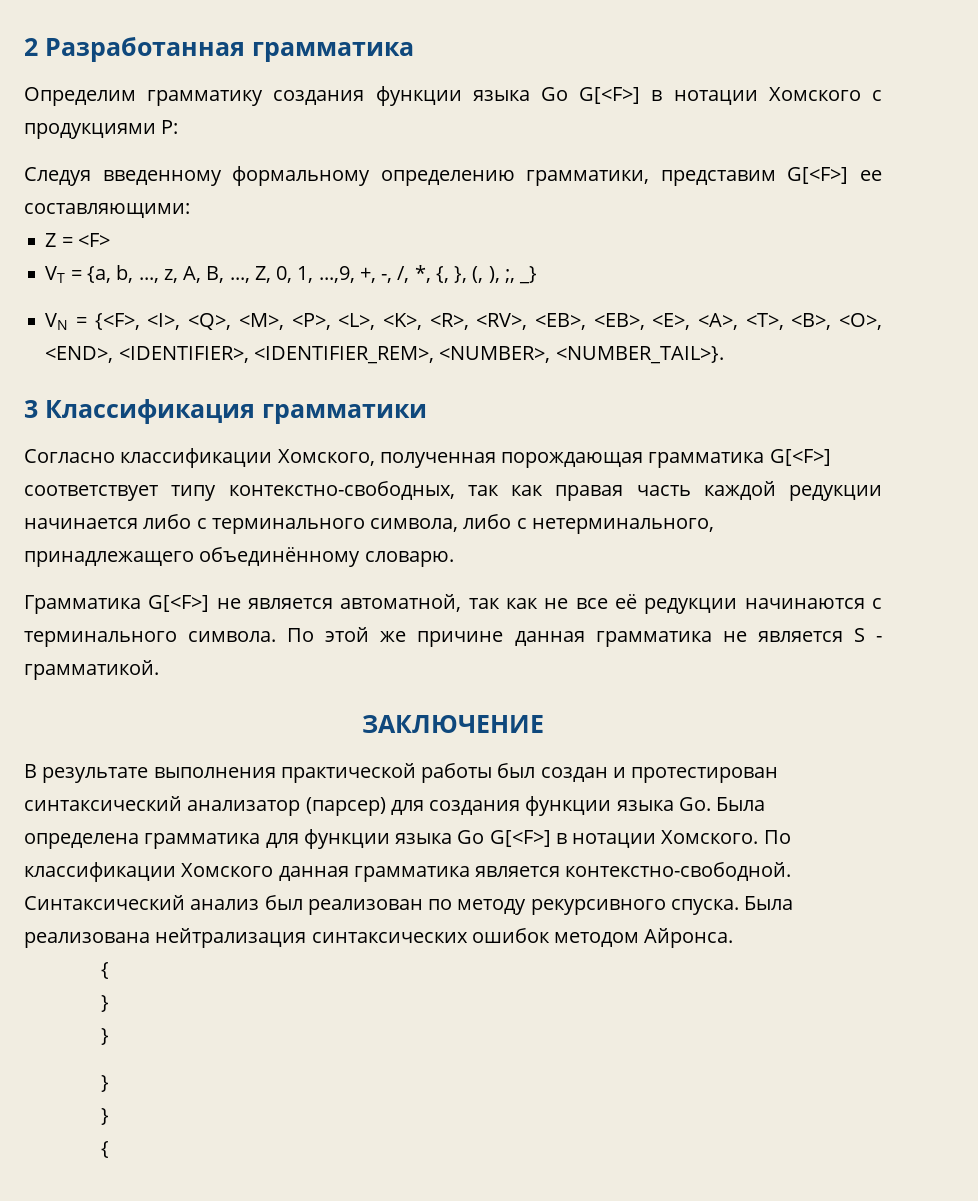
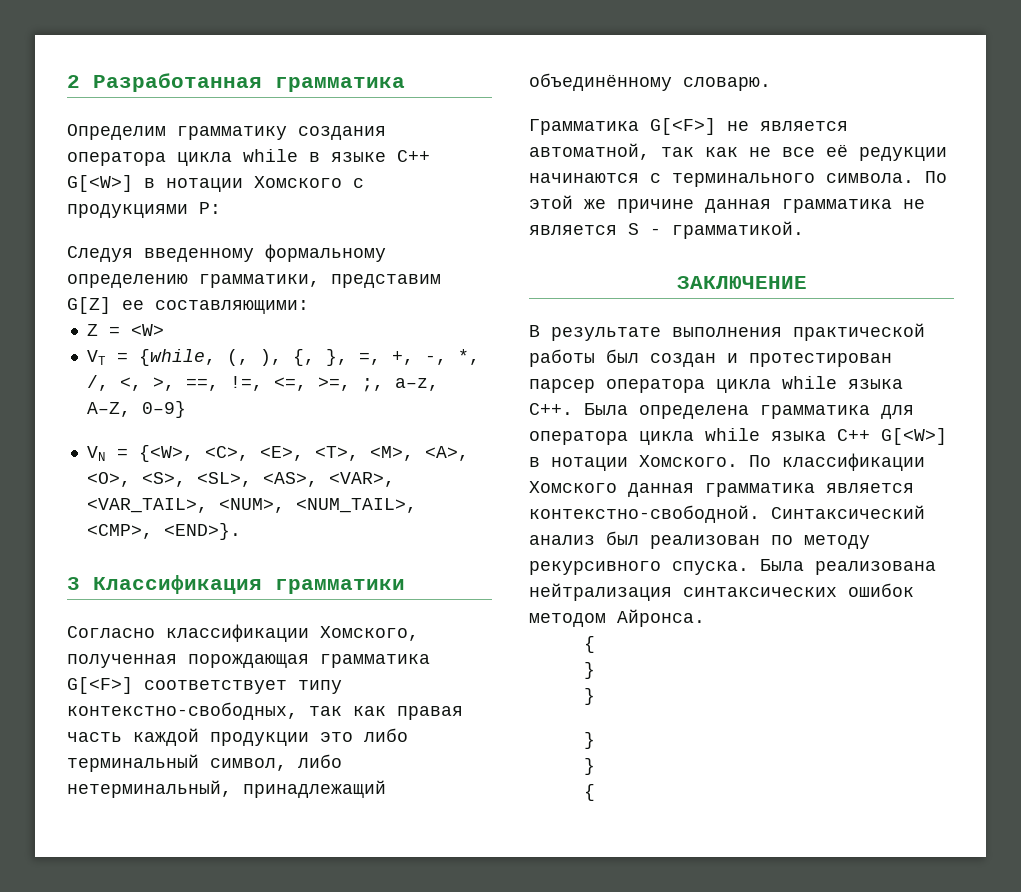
[375,86,641,106] функции языка Go G[<F>] -> [67,149,430,166] [67,175,133,192] оператора цикла while в языке C++ G[<W>]
[787,167,849,184] G[<F>] -> [67,297,111,314] G[Z]
[77,233,110,247] <F> -> [130,324,164,336] <W>
[86,265,538,284] [45,313,882,330] [45,346,724,364] {a, b, ..., z, A, B, ..., Z, 0, 1, ...,9, +, -, /, *, {, }, (, ), ;, _} // VN = {<F>, <I>, <Q>, <M>, <P>, <L>, <K>, <R>, <RV>, <EB>, <EB>, <E>, <A>, <T>, <B>, <O>, <END>, <IDENTIFIER>, <IDENTIFIER_REM>, <NUMBER>, <NUMBER_TAIL>}. -> [138,349,480,366] [86,375,439,392] [86,401,186,418] [86,445,469,462] [86,472,395,487] [86,498,417,513] [86,523,241,540] {while, (, ), {, }, =, +, -, *, /, <, >, ==, !=, <=, >=, ;, a–z, A–Z, 0–9} // VN = {<W>, <C>, <E>, <T>, <M>, <A>, <O>, <S>, <SL>, <AS>, <VAR>, <VAR_TAIL>, <NUM>, <NUM_TAIL>, <CMP>, <END>}.
[789,485,882,501] [24,514,714,534] [24,551,194,567] редукции начинается либо с терминального символа, либо с нетерминального, принадлежащего -> [210,728,408,746] [67,754,342,772] [67,780,386,798] продукции это либо терминальный символ, либо нетерминальный, принадлежащий
[24,796,766,816] [24,829,551,849] синтаксический анализатор (парсер) для создания функции языка Go. Была определена грамматика для функции языка Go G[<F>] -> [529,376,903,393] [529,403,914,419] [529,428,947,445] парсер оператора цикла while языка С++. Была определена грамматика для оператора цикла while языка С++ G[<W>]

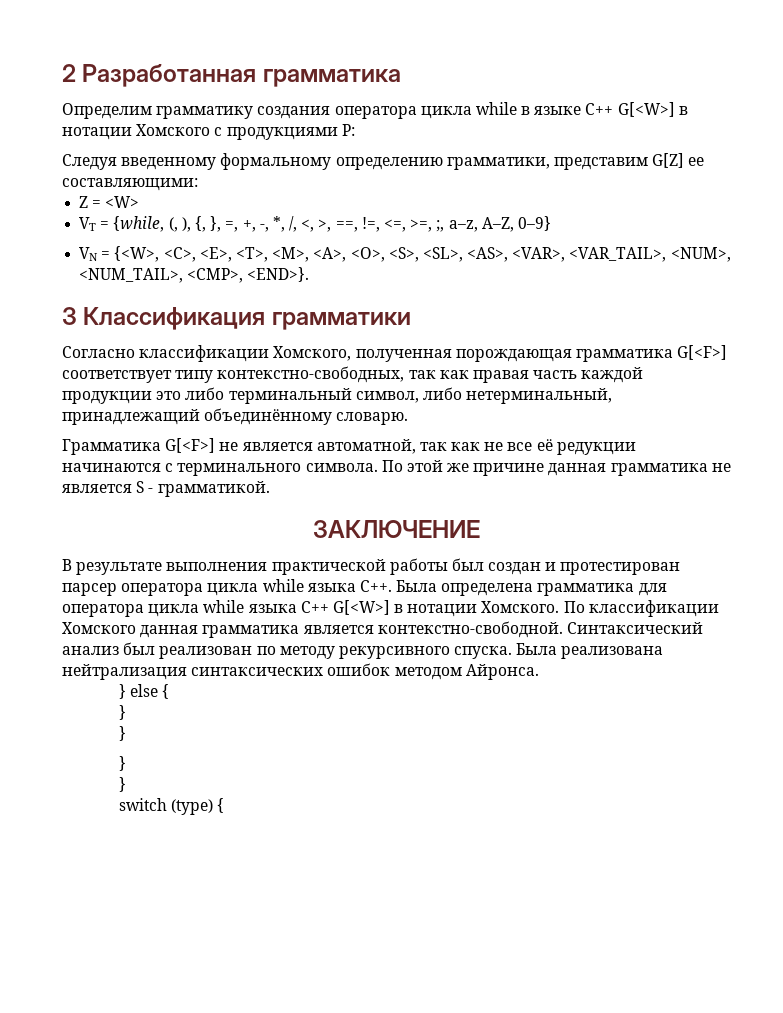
(705, 618) none -> [119,684,159,699] } else
(596, 766) none -> [119,798,214,815] switch (type)

